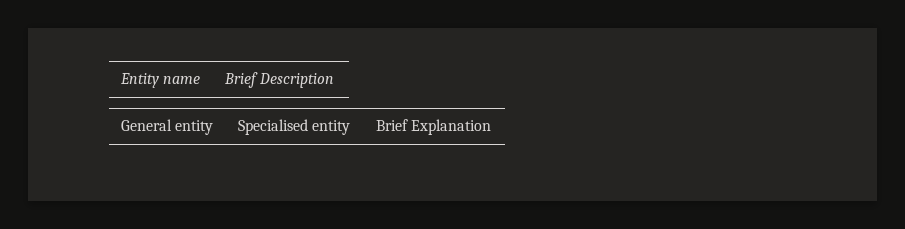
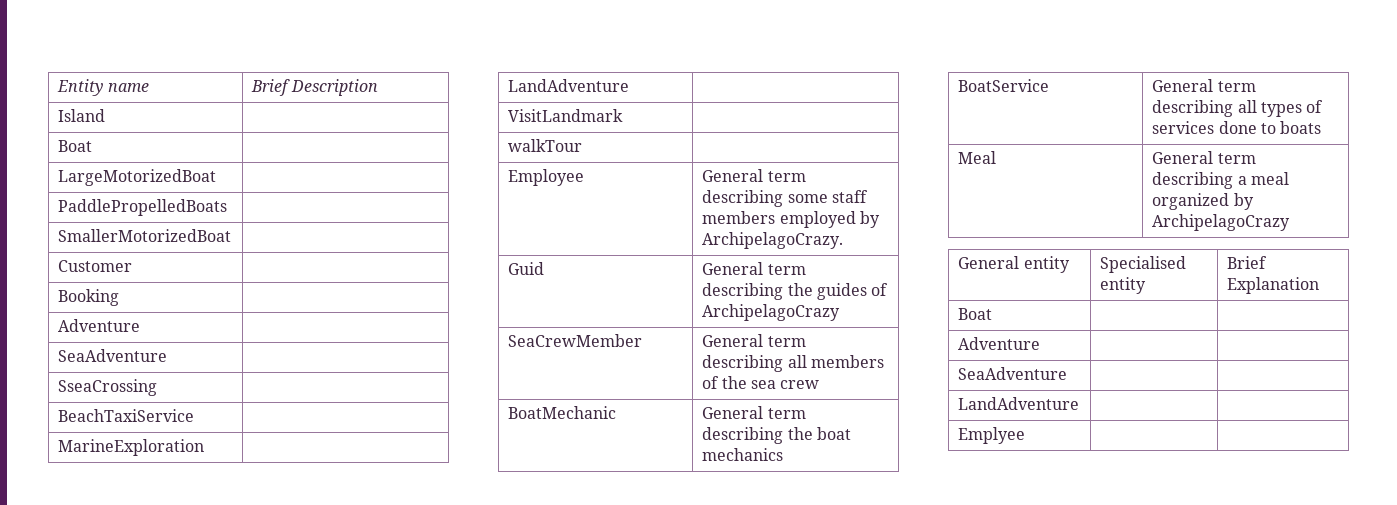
(334, 80) none -> [58,109,106,122] [58,140,93,152] [58,169,217,186] [58,199,228,216] [58,229,232,242] [58,260,133,272] [58,289,120,306] [58,319,141,332] [58,349,168,362] [58,379,158,396] [58,409,195,422] [58,439,205,456] [508,79,630,92] [508,109,624,122] [508,139,583,152] [508,169,585,186] [702,169,806,182] [702,190,869,207] [702,211,881,228] [702,232,844,249] [508,262,545,275] [702,262,806,275] [702,283,889,300] [702,304,841,321] [508,334,643,347] [702,334,806,347] [702,355,885,372] [702,376,820,389] [508,406,617,419] [702,406,806,419] [702,427,852,444] [702,448,784,461] [958,79,1050,92] [1152,79,1256,92] [1152,100,1324,117] [1152,121,1322,134] [958,151,997,164] [1152,151,1256,164] [1152,172,1290,189] [1152,193,1254,210] [1152,214,1291,231] // Island | // Boat | // LargeMotorizedBoat | // PaddlePropelledBoats | // SmallerMotorizedBoat | // Customer | // Booking | // Adventure | // SeaAdventure | // SseaCrossing | // BeachTaxiService | // MarineExploration | // LandAdventure | // VisitLandmark | // walkTour | // Employee | General term describing some staff members employed by ArchipelagoCrazy. // Guid | General term describing the guides of ArchipelagoCrazy // SeaCrewMember | General term describing all members of the sea crew // BoatMechanic | General term describing the boat mechanics // BoatService | General term describing all types of services done to boats // Meal | General term describing a meal organized by ArchipelagoCrazy
(491, 127) none -> [958,308,993,320] [958,337,1041,350] [958,367,1068,380] [958,397,1080,410] [958,427,1026,444] // Boat | | // Adventure | | // SeaAdventure | | // LandAdventure | | // Emplyee | |

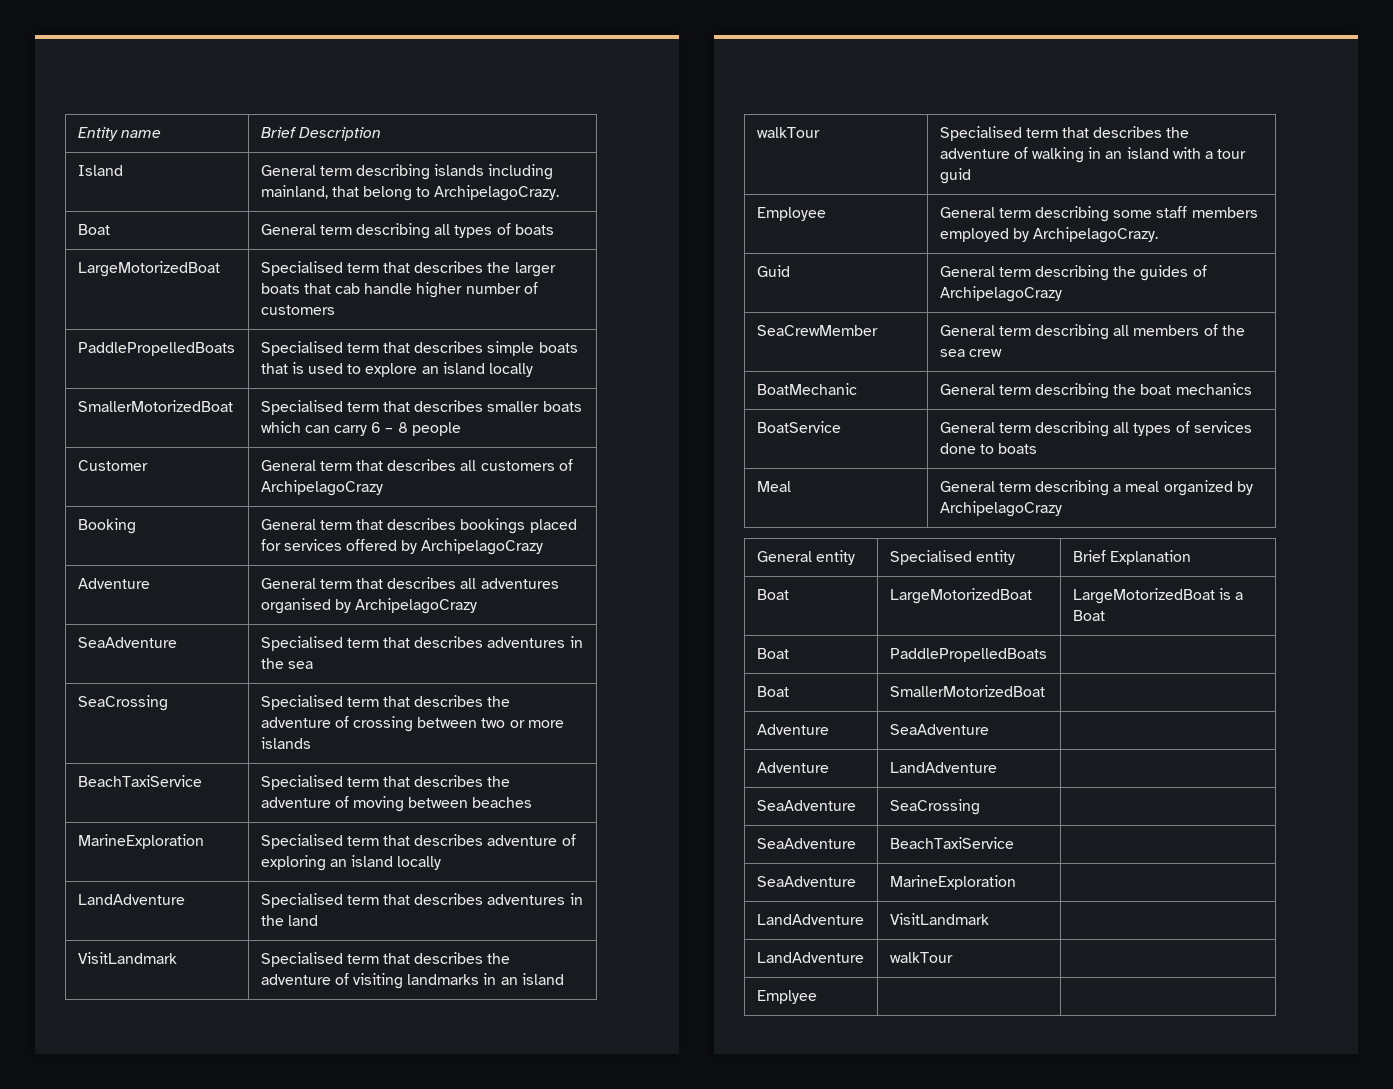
[58,140,93,152] [58,169,217,186] [58,199,228,216] [58,229,232,242] [58,260,133,272] [58,289,120,306] [58,319,141,332] [58,349,168,362] [58,379,158,396] [58,409,195,422] [58,439,205,456] [508,79,630,92] [508,109,624,122] [508,139,583,152] // Boat | // LargeMotorizedBoat | // PaddlePropelledBoats | // SmallerMotorizedBoat | // Customer | // Booking | // Adventure | // SeaAdventure | // SseaCrossing | // BeachTaxiService | // MarineExploration | // LandAdventure | // VisitLandmark | // walkTour | -> [260,164,554,180] [260,185,560,201] [77,224,110,235] [260,223,554,239] [77,261,220,277] [260,261,556,277] [260,282,538,298] [260,305,335,315] [77,342,235,356] [260,341,578,356] [260,362,534,377] [77,400,233,412] [260,400,582,415] [260,421,461,436] [77,460,148,471] [260,459,573,471] [260,480,383,496] [77,518,136,534] [260,518,577,534] [260,539,544,555] [77,578,150,589] [260,577,559,589] [260,598,478,614] [77,637,177,648] [260,636,583,651] [260,658,313,669] [77,695,168,711] [260,695,511,710] [260,716,564,732] [260,737,311,749] [77,775,202,787] [260,775,511,790] [260,796,533,812] [77,834,204,849] [260,834,576,849] [260,855,442,871] [77,894,185,905] [260,893,583,908] [260,915,318,926] [77,952,177,964] [260,952,511,967] [260,973,564,989] [756,127,820,138] [939,126,1190,141] [939,147,1247,163] [939,168,971,184] General term describing islands including mainland, that belong to ArchipelagoCrazy. // Boat | General term describing all types of boats // LargeMotorizedBoat | Specialised term that describes the larger boats that cab handle higher number of customers // PaddlePropelledBoats | Specialised term that describes simple boats that is used to explore an island locally // SmallerMotorizedBoat | Specialised term that describes smaller boats which can carry 6 – 8 people // Customer | General term that describes all customers of ArchipelagoCrazy // Booking | General term that describes bookings placed for services offered by ArchipelagoCrazy // Adventure | General term that describes all adventures organised by ArchipelagoCrazy // SeaAdventure | Specialised term that describes adventures in the sea // SeaCrossing | Specialised term that describes the adventure of crossing between two or more islands // BeachTaxiService | Specialised term that describes the adventure of moving between beaches // MarineExploration | Specialised term that describes adventure of exploring an island locally // LandAdventure | Specialised term that describes adventures in the land // VisitLandmark | Specialised term that describes the adventure of visiting landmarks in an island // walkTour | Specialised term that describes the adventure of walking in an island with a tour guid
[958,337,1041,350] [958,367,1068,380] [958,397,1080,410] | // Adventure | | // SeaAdventure | | // LandAdventure | -> [889,588,1032,604] [1072,588,1244,604] [1072,610,1105,621] [756,648,789,659] [889,648,1047,662] [756,686,789,697] [889,685,1045,697] [756,724,829,735] [889,724,989,735] [756,762,829,773] [889,762,997,773] [756,800,856,811] [889,799,980,815] [756,838,856,849] [889,837,1014,849] [756,876,856,887] [889,875,1016,890] [756,914,864,925] [889,913,989,925] [756,952,864,963] [889,952,953,963] LargeMotorizedBoat | LargeMotorizedBoat is a Boat // Boat | PaddlePropelledBoats | // Boat | SmallerMotorizedBoat | // Adventure | SeaAdventure | // Adventure | LandAdventure | // SeaAdventure | SeaCrossing | // SeaAdventure | BeachTaxiService | // SeaAdventure | MarineExploration | // LandAdventure | VisitLandmark | // LandAdventure | walkTour

